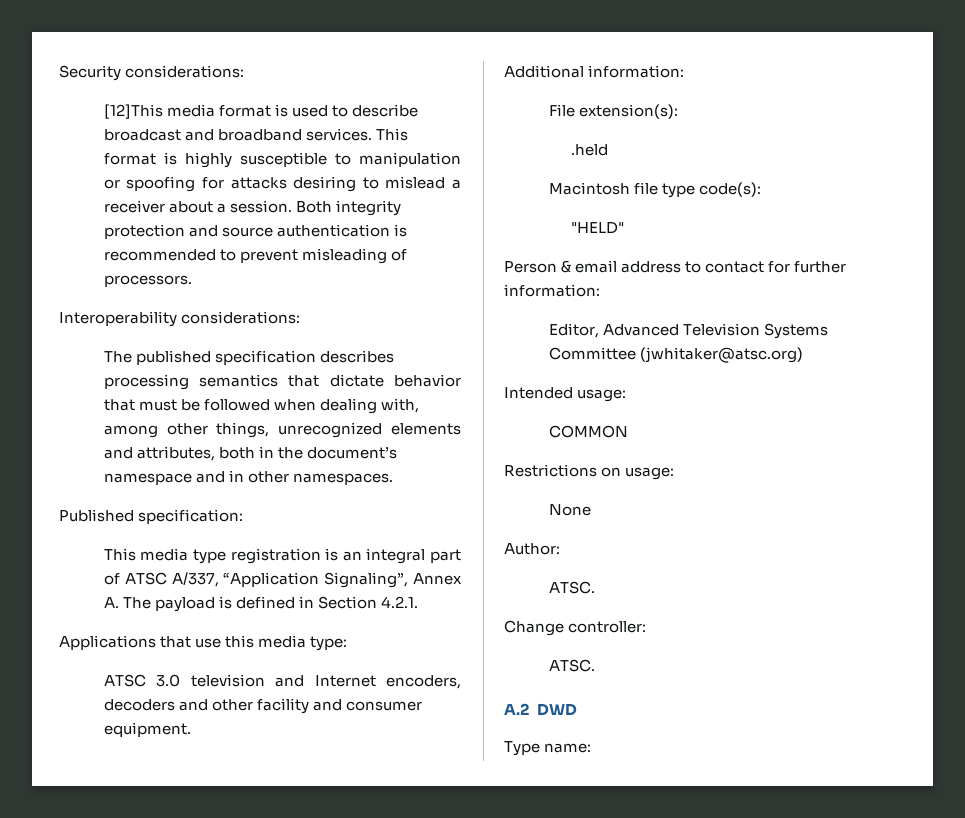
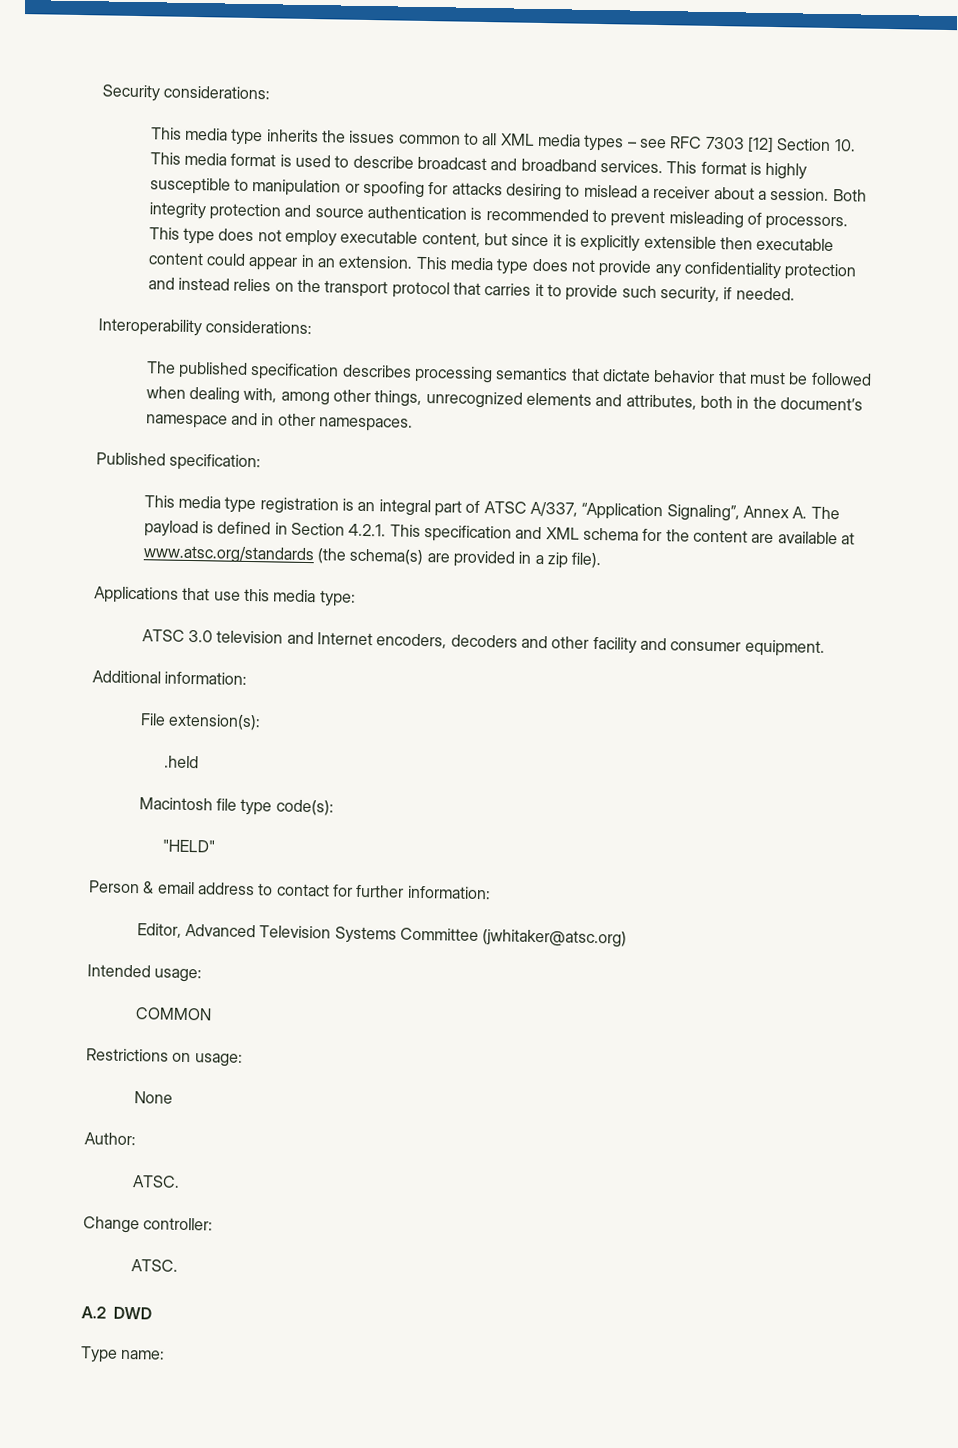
[103,104,163,119] [12]This -> [150,127,856,153] [149,152,181,165] This media type inherits the issues common to all XML media types – see RFC 7303 [12] Section 10. This
(192, 281) none -> [148,227,835,252] [147,252,857,281] [147,277,795,304] This type does not employ executable content, but since it is explicitly extensible then executable content could appear in an extension. This media type does not provide any confidentiality protection and instead relies on the transport protocol that carries it to provide such security, if needed.
(419, 602) none -> [389,524,855,545] [142,545,602,569] This specification and XML schema for the content are available at www.atsc.org/standards (the schema(s) are provided in a zip file).

